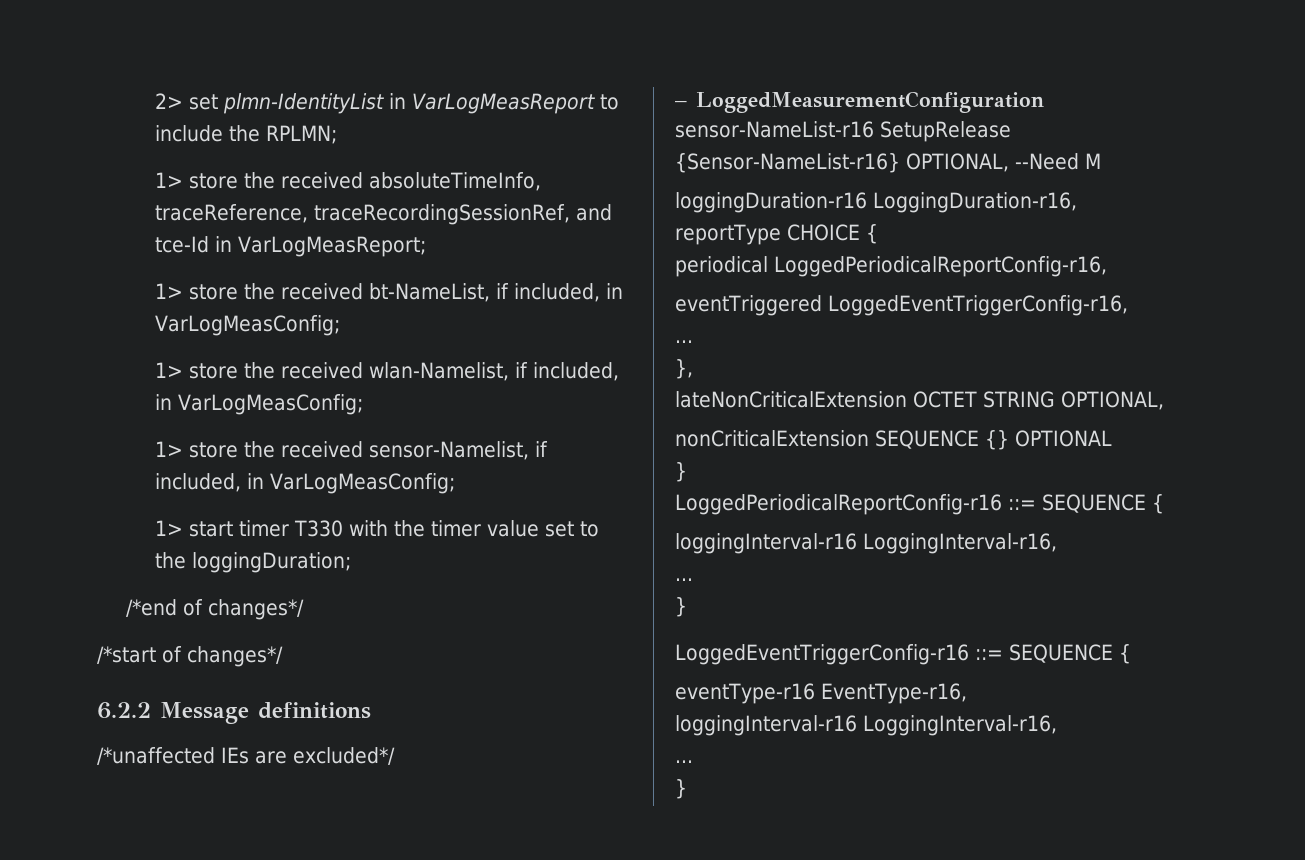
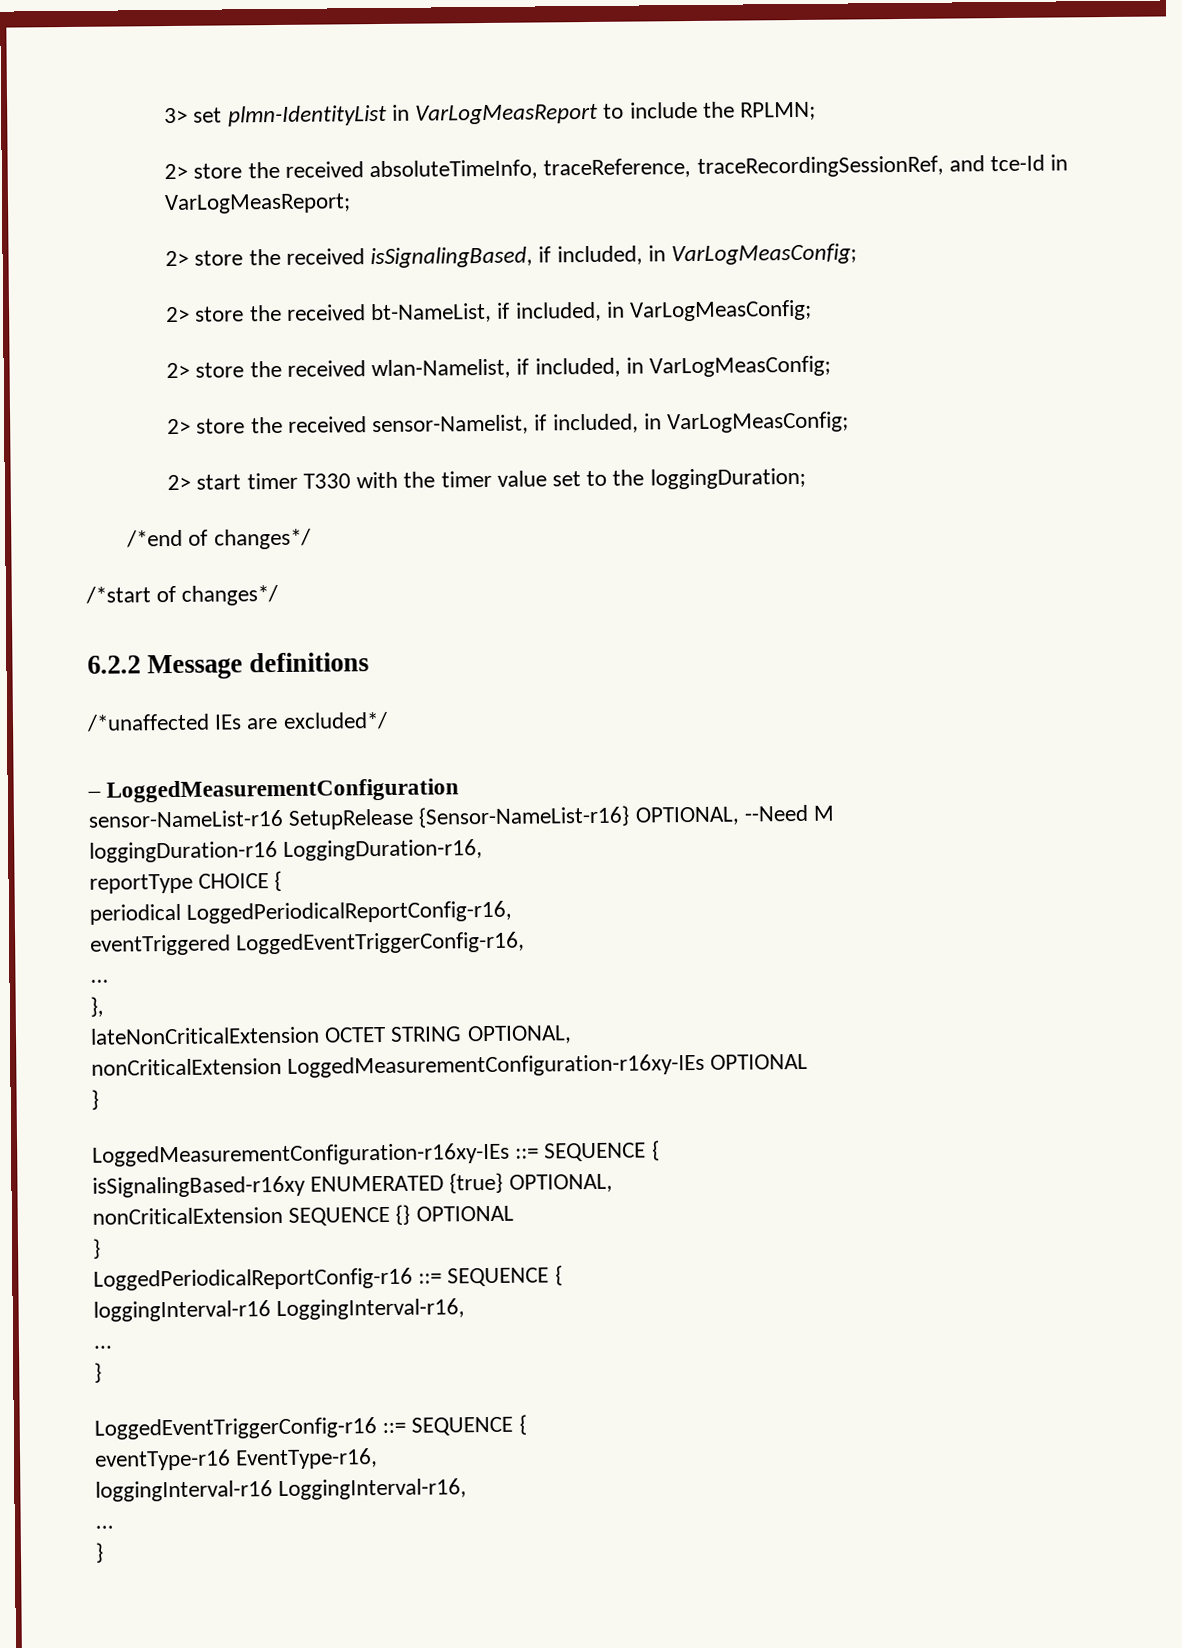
[155,93,184,109] 2> -> [164,107,189,124] 3>
[155,172,184,188] 1> -> [164,163,189,180] 2>
[155,283,184,299] 1> -> [165,243,857,269] [166,306,191,323] 2> store the received isSignalingBased, if included, in VarLogMeasConfig; // 2>
[155,362,184,378] 1> -> [166,362,191,379] 2>
[155,441,184,457] 1> -> [167,418,192,435] 2>
[155,520,184,536] 1> -> [167,474,192,491] 2>
(1164, 400) none -> [91,1053,809,1078] [91,1089,99,1110] [92,1140,660,1167] [92,1172,613,1198] // nonCriticalExtension LoggedMeasurementConfiguration-r16xy-IEs OPTIONAL // } // LoggedMeasurementConfiguration-r16xy-IEs ::= SEQUENCE { // isSignalingBased-r16xy ENUMERATED {true} OPTIONAL,

